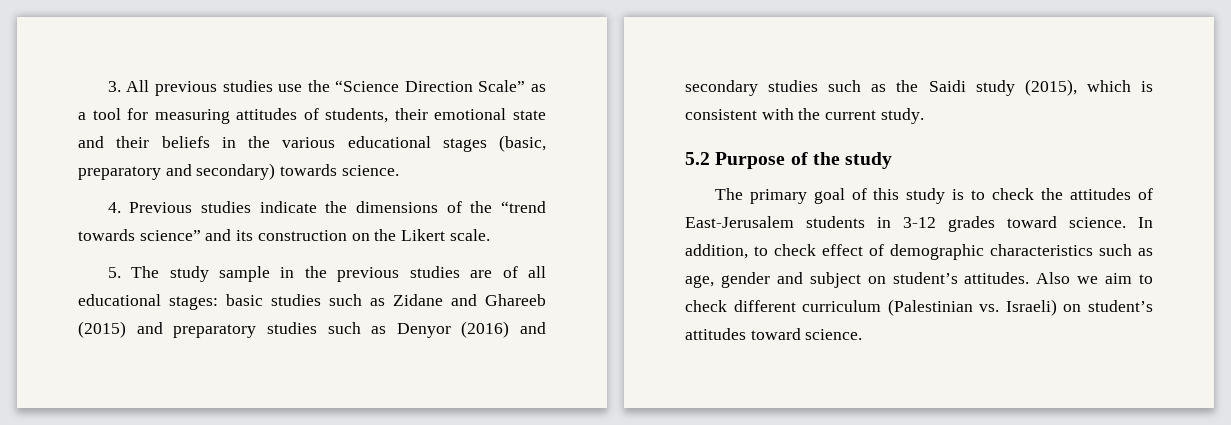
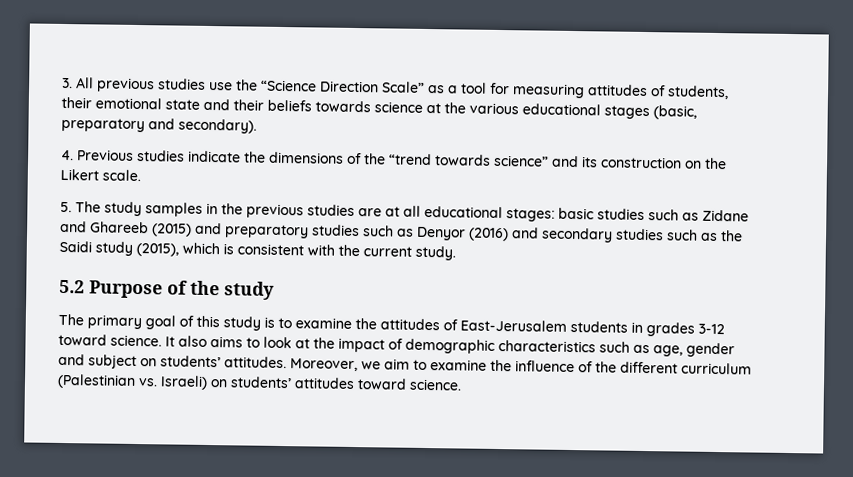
[221,137,236,148] in -> [315,100,441,114] towards science at
[196,163,399,180] secondary) towards science. -> [178,118,257,134] secondary).
[219,266,271,282] sample -> [145,202,203,217] samples
[502,266,518,278] of -> [385,206,400,217] at
[992,188,1035,200] check -> [295,317,352,329] examine
[903,216,1153,232] [685,244,863,259] 3-12 grades toward science. In addition, to check effect -> [646,322,725,337] [58,333,385,353] grades 3-12 toward science. It also aims to look at the impact
[892,272,1153,284] [685,300,727,312] student’s attitudes. Also we aim to check -> [160,355,617,373] students’ attitudes. Moreover, we aim to examine the influence of the
[1088,300,1153,312] student’s -> [230,376,292,389] students’

